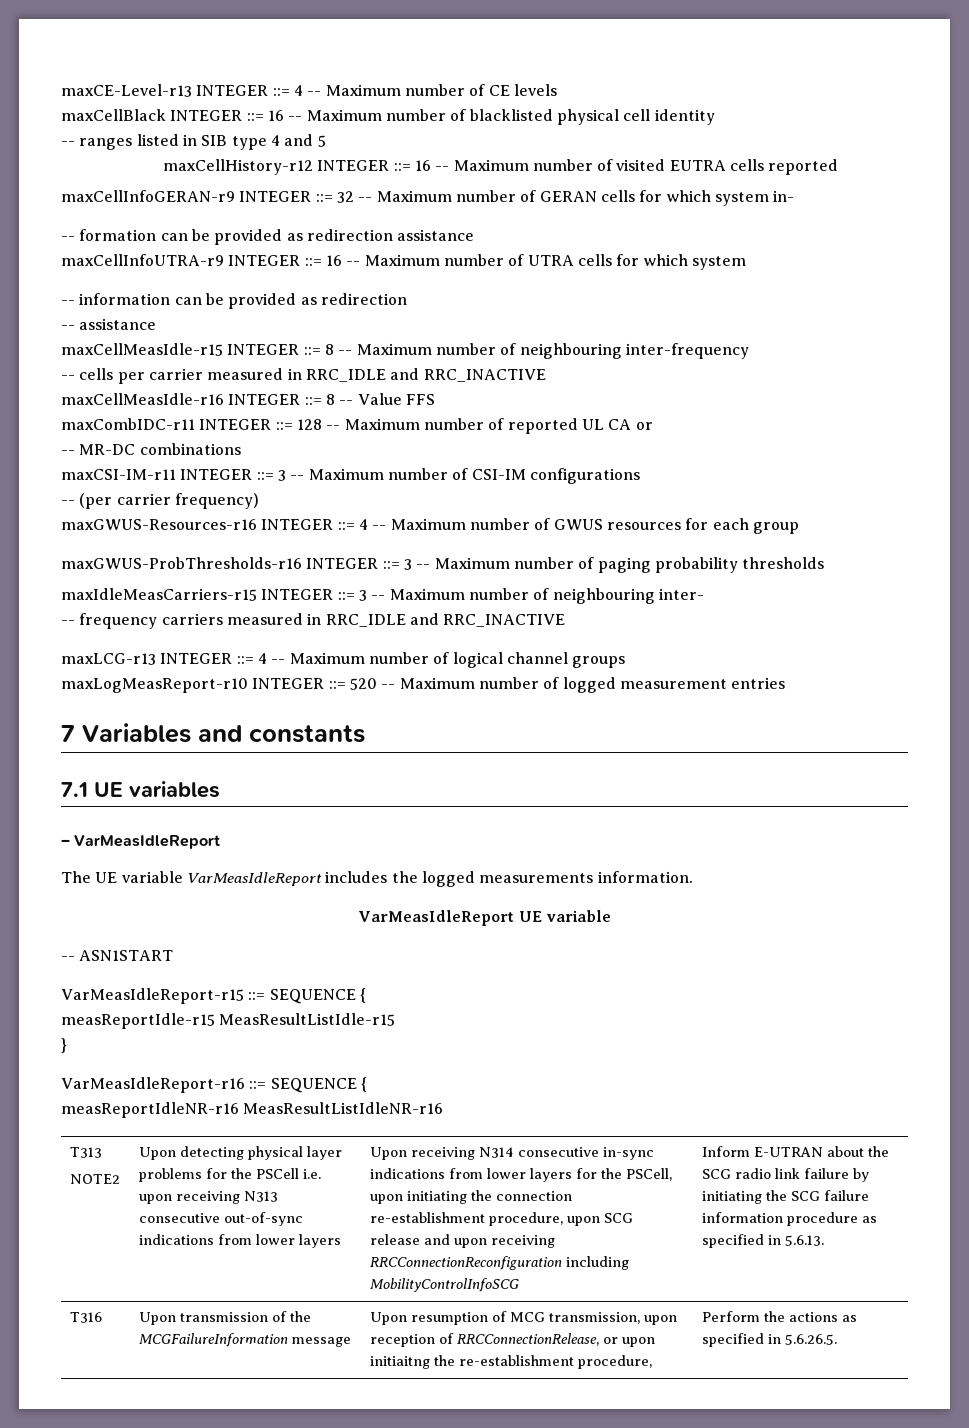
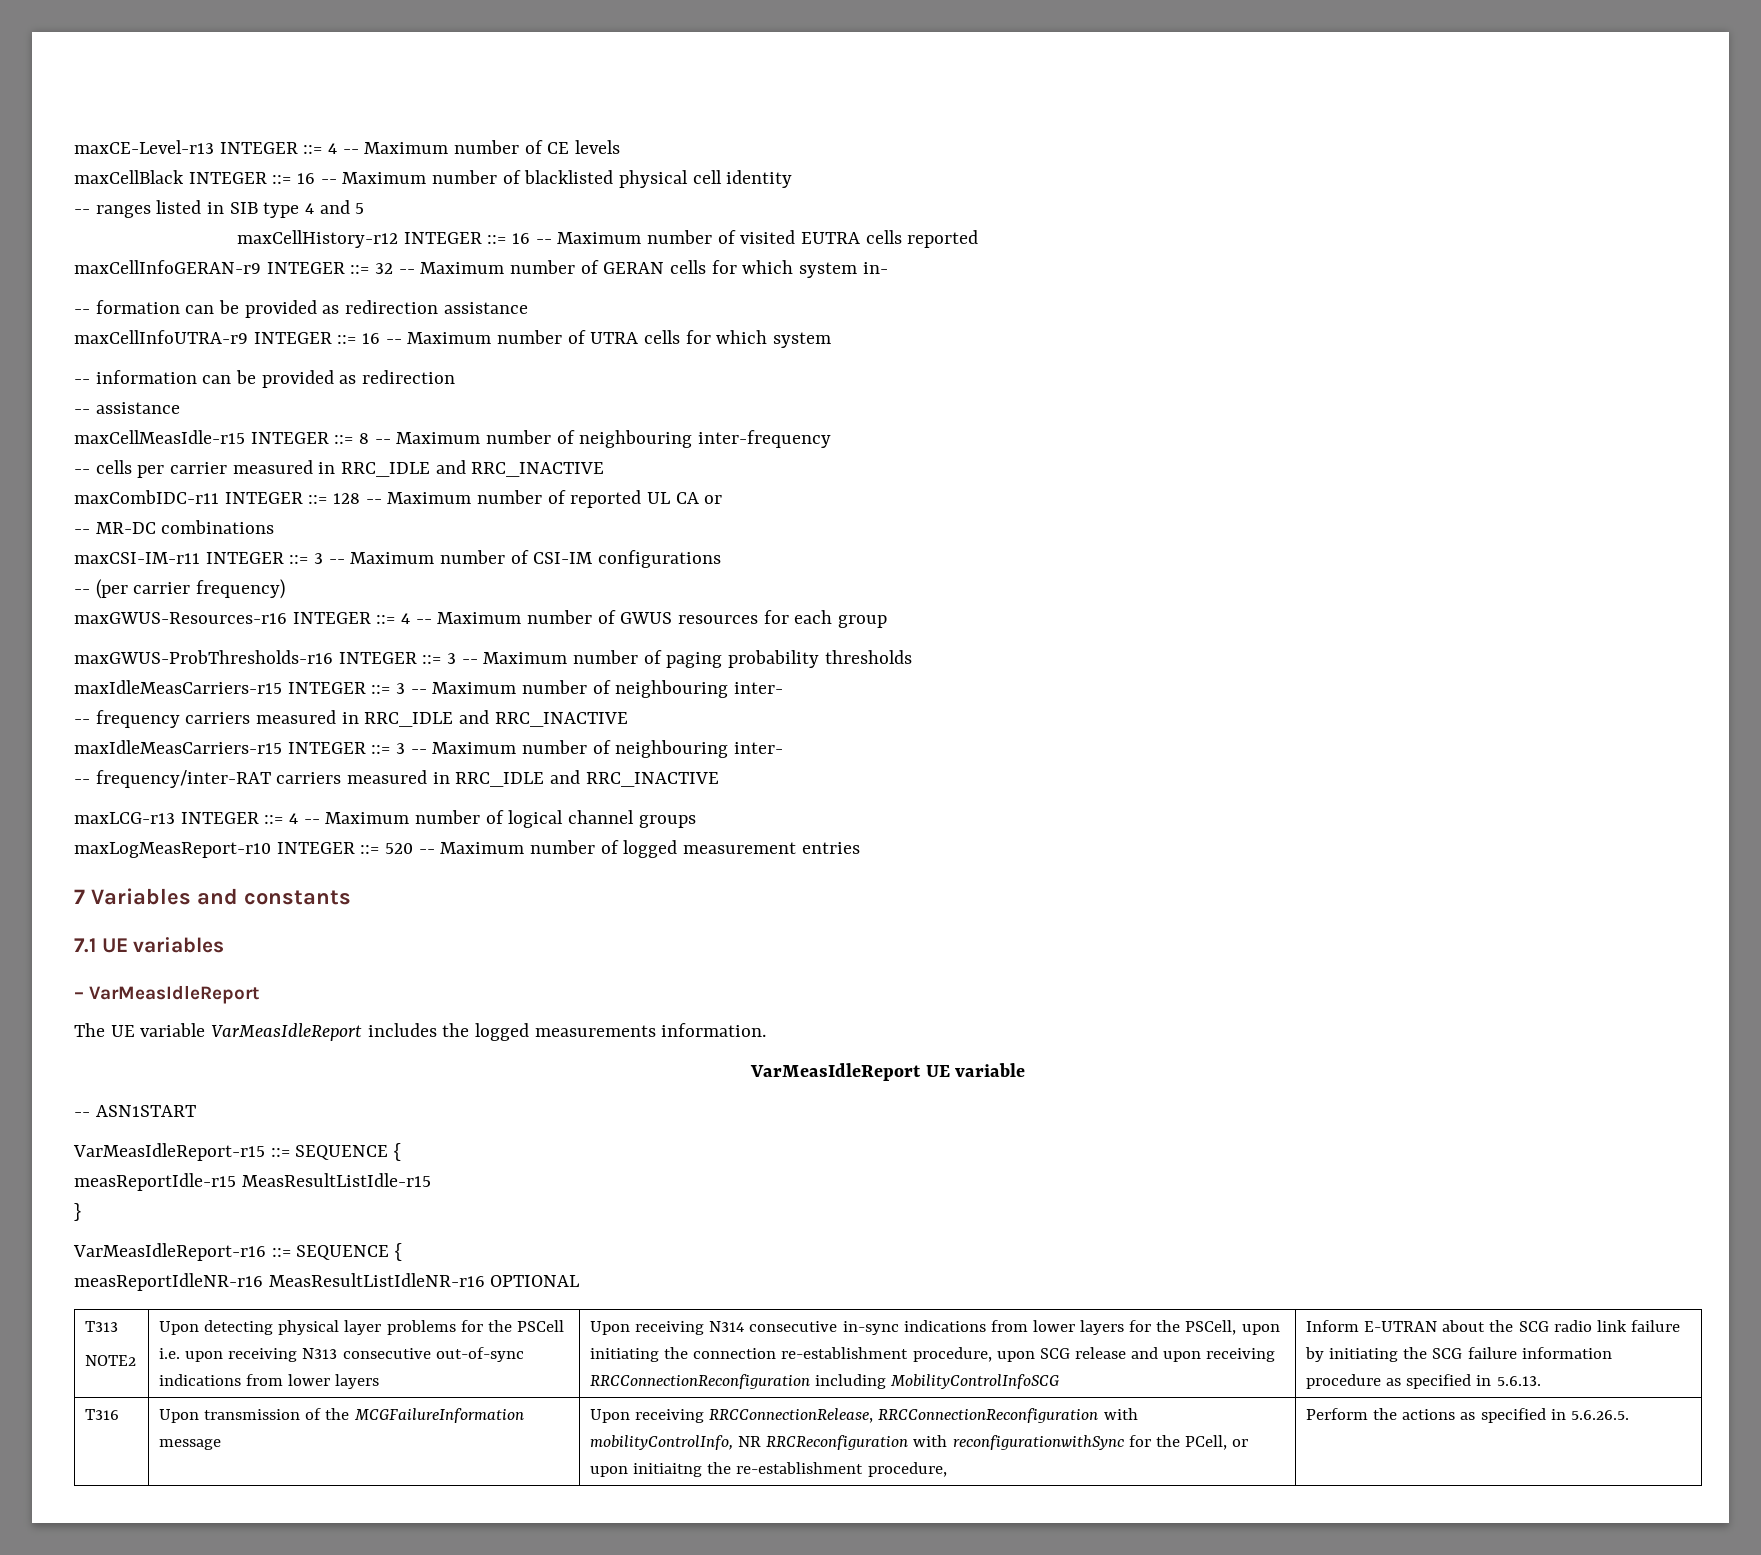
[61,393,435,405] // maxCellMeasIdle-r16 INTEGER ::= 8 -- Value FFS -> (605, 469) none
(566, 620) none -> [74,740,784,758] [74,770,719,788] // maxIdleMeasCarriers-r15 INTEGER ::= 3 -- Maximum number of neighbouring inter- // -- frequency/inter-RAT carriers measured in RRC_IDLE and RRC_INACTIVE
(444, 1108) none -> [490,1275,580,1287] OPTIONAL
[411,1311,678,1325] [370,1333,600,1347] resumption of MCG transmission, upon reception of RRCConnectionRelease, -> [635,1408,1138,1423] [590,1435,1227,1450] receiving RRCConnectionRelease, RRCConnectionReconfiguration with mobilityControlInfo, NR RRCReconfiguration with reconfigurationwithSync for the PCell,

